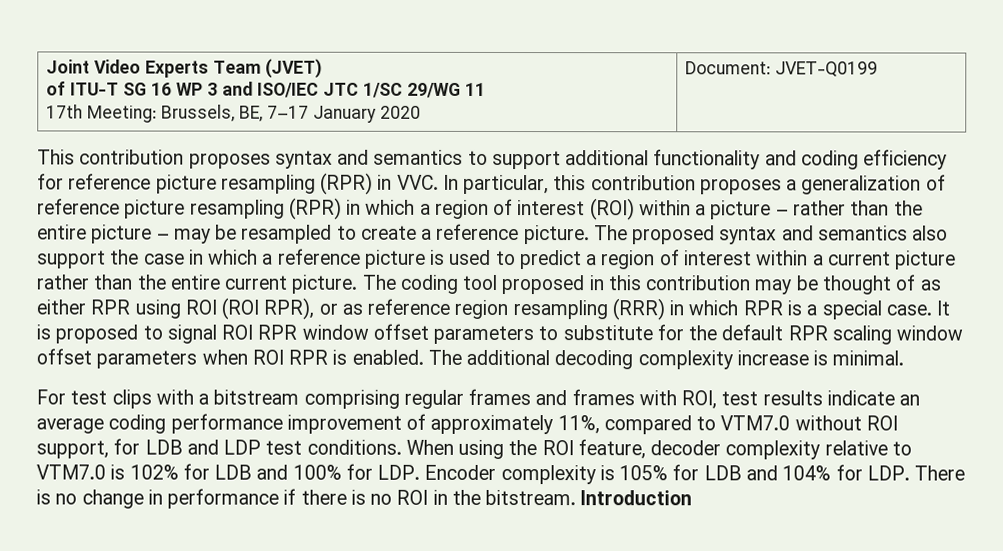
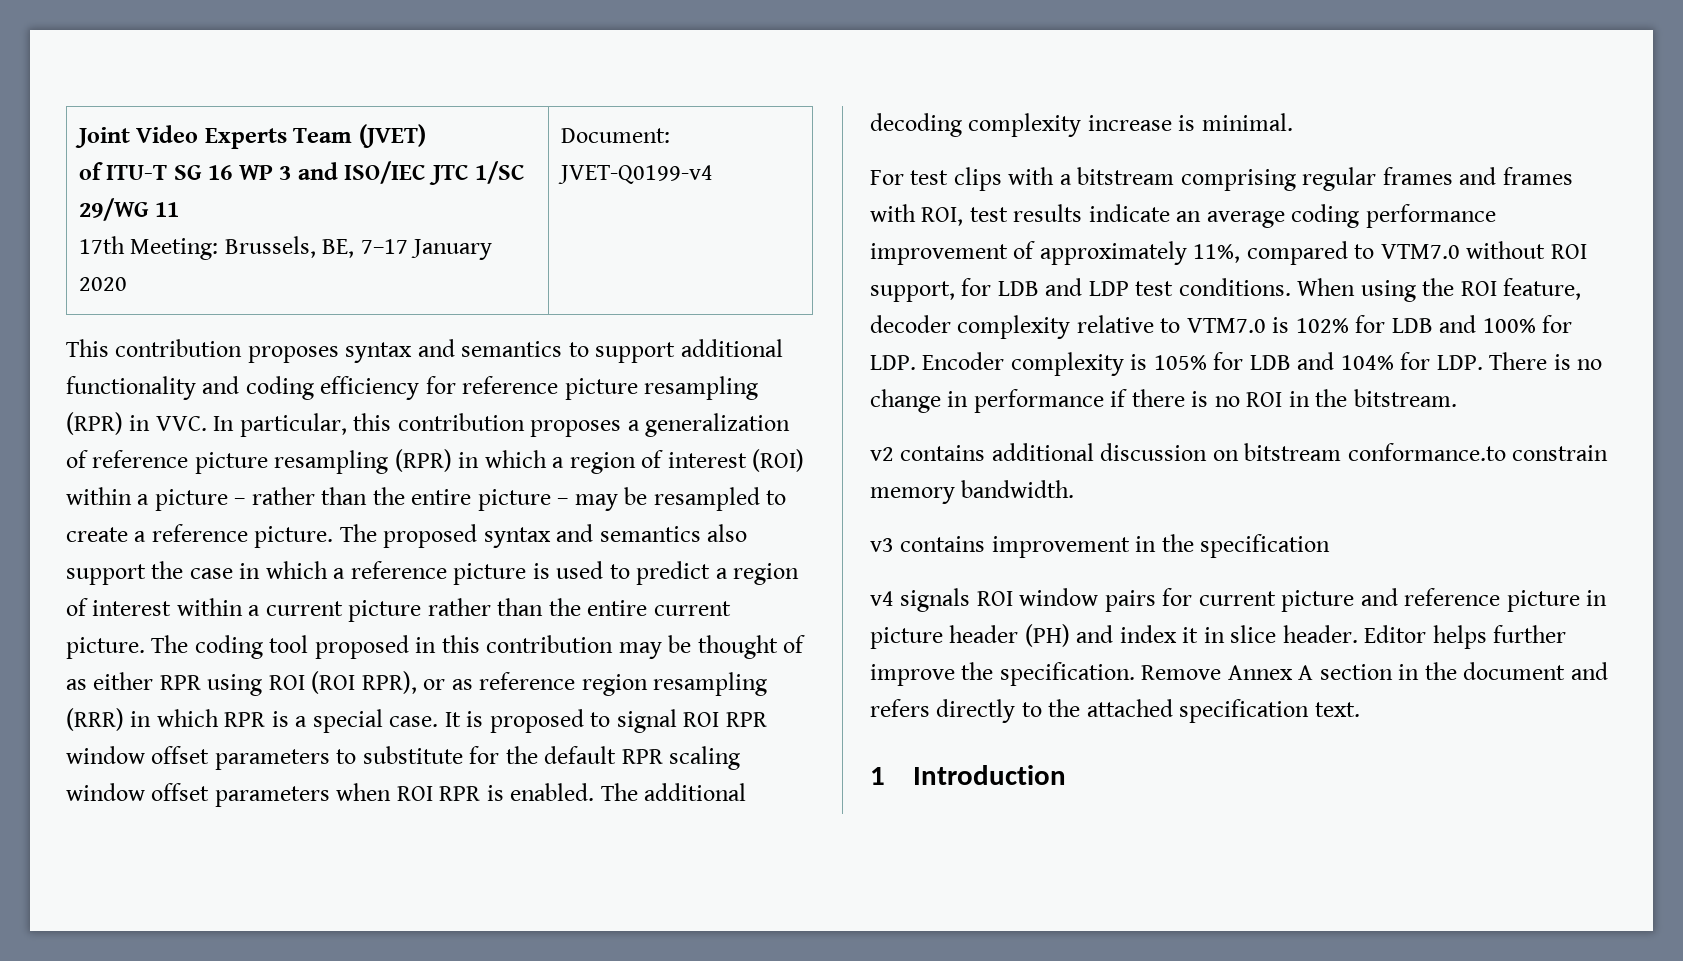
[775,61,879,78] JVET-Q0199 -> [557,165,713,184] JVET-Q0199-v4
(577, 497) none -> [870,443,1609,461] [870,480,1075,504] [870,534,1331,558] [870,588,1608,612] [870,624,1567,649] [870,662,1608,686] [870,699,1360,723] [870,767,885,785] // v2 contains additional discussion on bitstream conformance.to constrain memory bandwidth. // v3 contains improvement in the specification // v4 signals ROI window pairs for current picture and reference picture in picture header (PH) and index it in slice header. Editor helps further improve the specification. Remove Annex A section in the document and refers directly to the attached specification text. // 1

